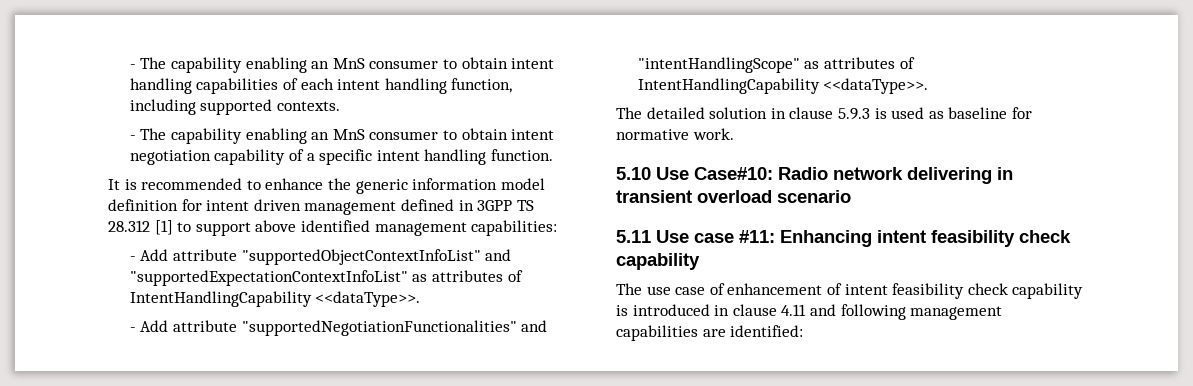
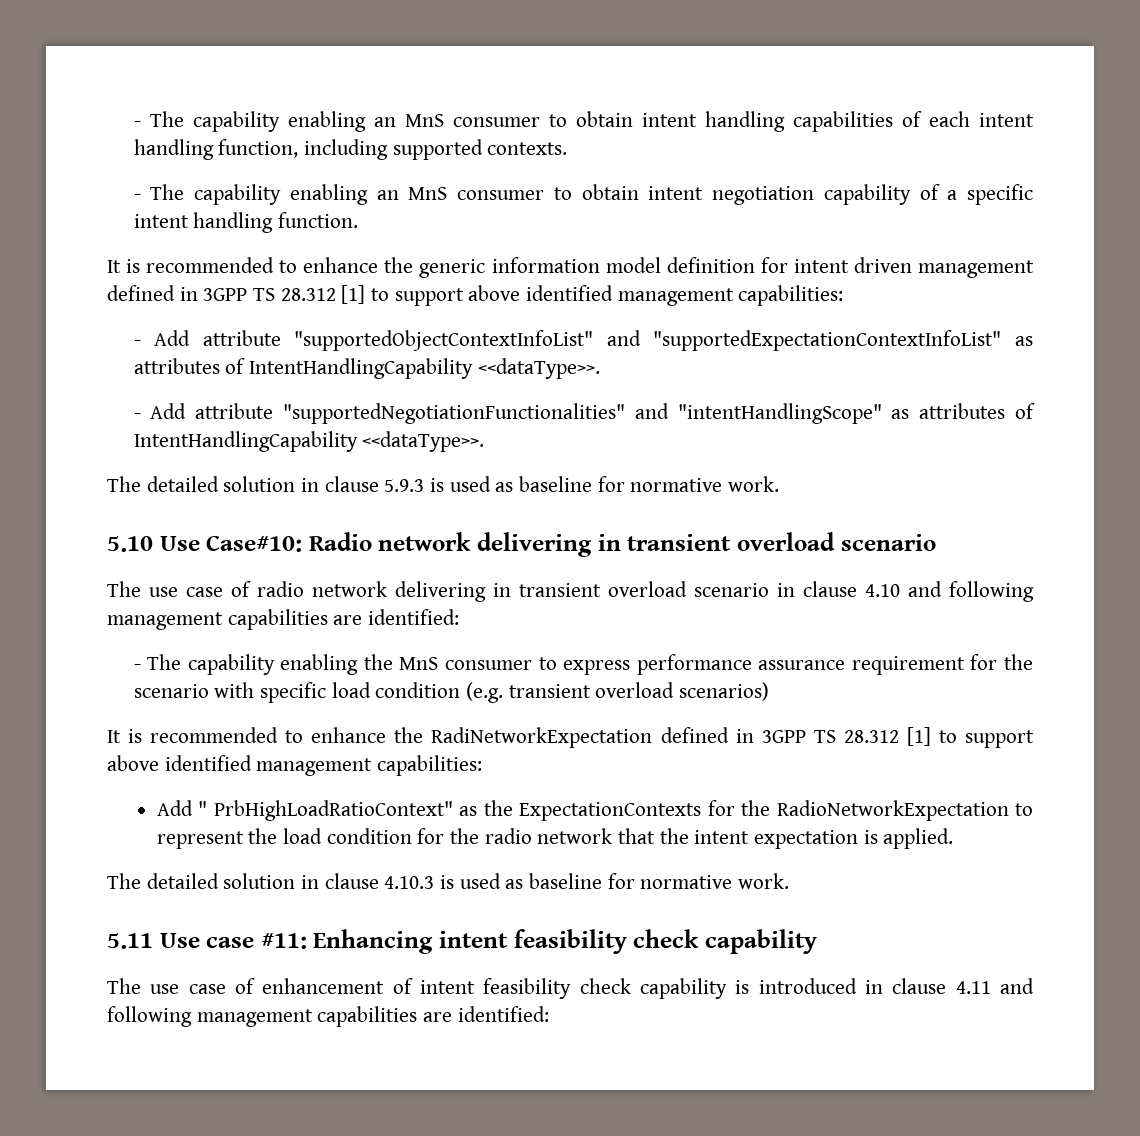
(851, 196) none -> [107,581,1034,602] [107,609,460,630] [133,654,1033,675] [133,682,769,703] [107,727,1034,748] [107,755,483,776] [156,800,1033,821] [156,828,954,849] [107,873,790,889] // The use case of radio network delivering in transient overload scenario in clause 4.10 and following management capabilities are identified: // - The capability enabling the MnS consumer to express performance assurance requirement for the scenario with specific load condition (e.g. transient overload scenarios) // It is recommended to enhance the RadiNetworkExpectation defined in 3GPP TS 28.312 [1] to support above identified management capabilities: // Add " PrbHighLoadRatioContext" as the ExpectationContexts for the RadioNetworkExpectation to represent the load condition for the radio network that the intent expectation is applied. // The detailed solution in clause 4.10.3 is used as baseline for normative work.

